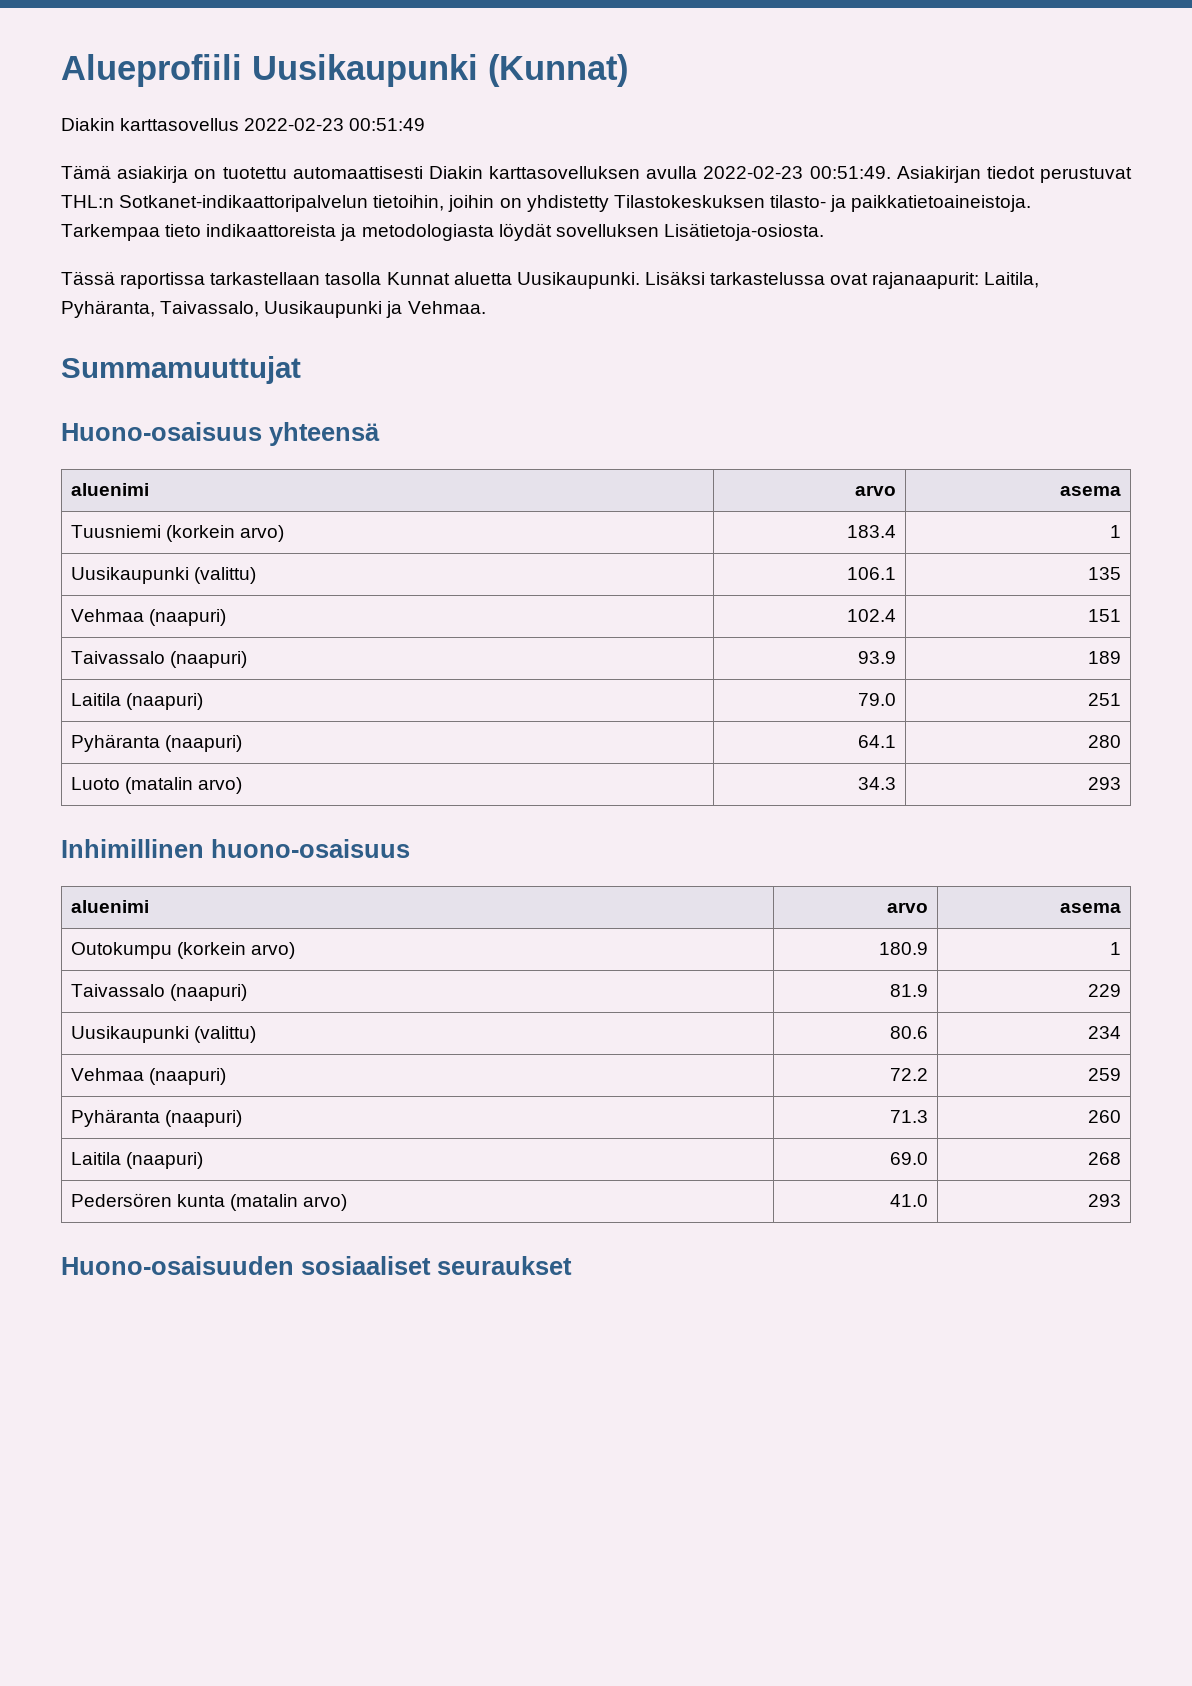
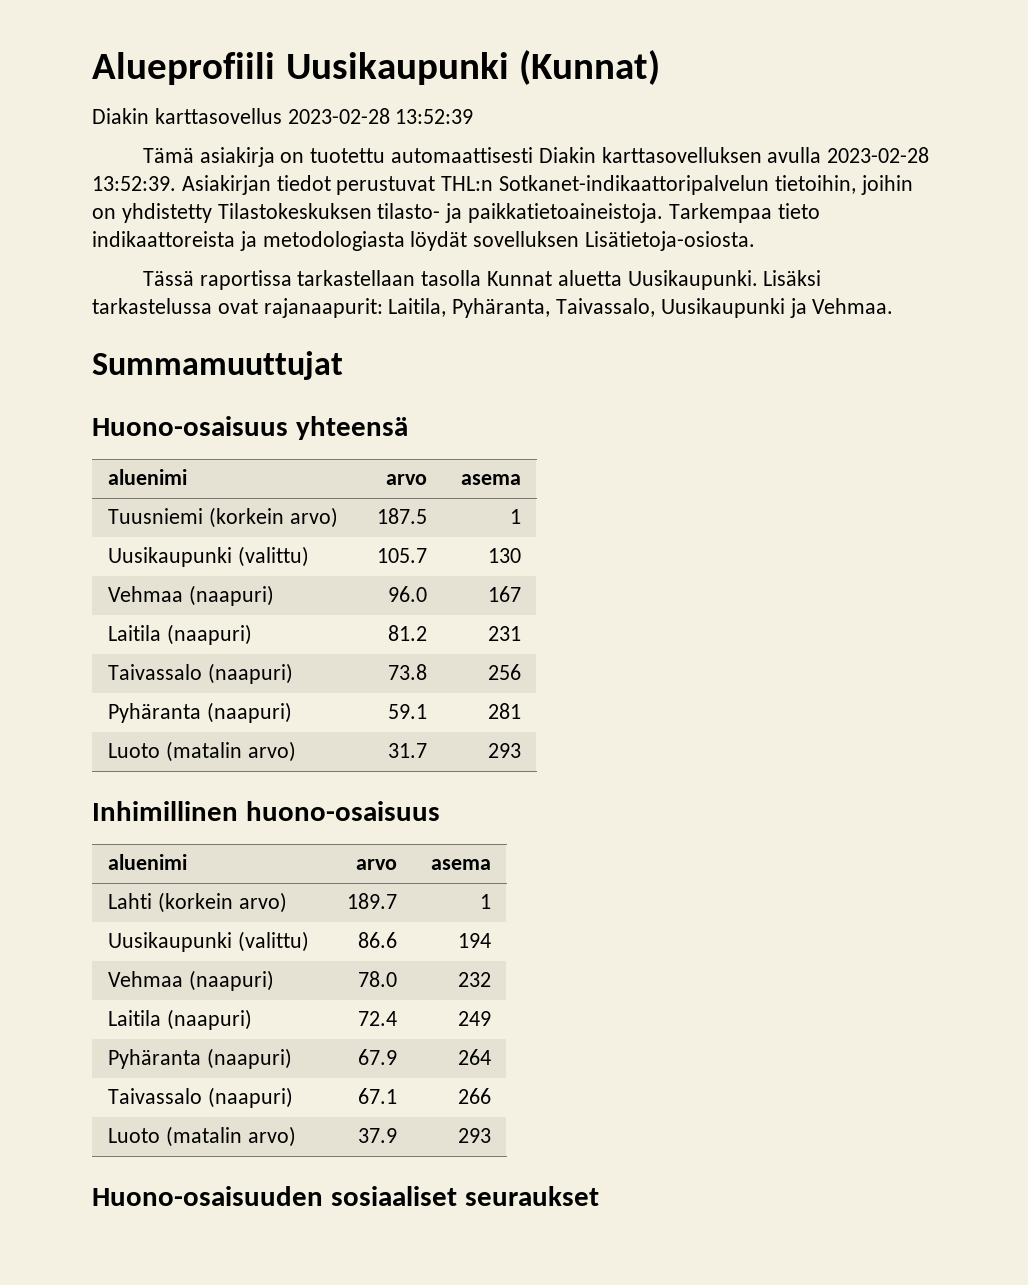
[244,118,426,131] 2022-02-23 00:51:49 -> [287,108,474,124] 2023-02-28 13:52:39
[703,166,891,179] 2022-02-23 00:51:49. -> [827,147,930,163] [92,176,176,191] 2023-02-28 13:52:39.
[847,525,897,538] [1110,525,1122,538] [70,567,256,584] [847,567,897,580] [1088,567,1122,580] [70,609,226,626] [847,609,897,622] [1088,609,1122,622] [70,651,247,668] [858,651,897,664] [1088,651,1122,664] [70,693,203,710] [858,693,897,706] [1088,693,1122,706] [70,734,242,752] [858,735,897,748] [1088,735,1122,748] [70,777,242,794] [858,777,897,790] 183.4 | 1 // Uusikaupunki (valittu) | 106.1 | 135 // Vehmaa (naapuri) | 102.4 | 151 // Taivassalo (naapuri) | 93.9 | 189 // Laitila (naapuri) | 79.0 | 251 // Pyhäranta (naapuri) | 64.1 | 280 // Luoto (matalin arvo) | 34.3 -> [376,508,427,524] [509,509,521,524] [108,546,310,567] [376,548,427,563] [487,548,521,563] [108,585,275,606] [387,586,427,602] [487,586,521,602] [108,624,253,645] [387,625,427,641] [487,626,521,641] [108,663,294,684] [387,664,427,680] [487,664,521,680] [108,702,293,723] [387,704,427,719] [487,703,521,719] [108,741,297,762] [387,743,427,758] 187.5 | 1 // Uusikaupunki (valittu) | 105.7 | 130 // Vehmaa (naapuri) | 96.0 | 167 // Laitila (naapuri) | 81.2 | 231 // Taivassalo (naapuri) | 73.8 | 256 // Pyhäranta (naapuri) | 59.1 | 281 // Luoto (matalin arvo) | 31.7
[70,942,295,959] [879,942,929,955] [1110,942,1122,955] [70,984,247,1001] [890,984,929,997] [1088,984,1122,997] [70,1026,256,1043] [890,1026,929,1039] [1088,1026,1122,1039] [70,1068,226,1085] [890,1068,929,1081] [1088,1068,1122,1081] [70,1109,242,1127] [890,1110,929,1123] [1088,1110,1122,1123] [70,1152,203,1169] [890,1152,929,1165] [1088,1152,1122,1165] [70,1193,348,1211] [890,1194,929,1207] Outokumpu (korkein arvo) | 180.9 | 1 // Taivassalo (naapuri) | 81.9 | 229 // Uusikaupunki (valittu) | 80.6 | 234 // Vehmaa (naapuri) | 72.2 | 259 // Pyhäranta (naapuri) | 71.3 | 260 // Laitila (naapuri) | 69.0 | 268 // Pedersören kunta (matalin arvo) | 41.0 -> [108,892,288,913] [346,893,397,909] [479,894,491,909] [108,931,310,952] [357,932,397,948] [457,933,491,948] [108,970,275,991] [357,971,397,987] [457,972,491,987] [108,1009,253,1030] [357,1011,397,1026] [457,1011,491,1026] [108,1048,293,1069] [357,1049,397,1065] [457,1049,491,1065] [108,1087,294,1108] [357,1088,397,1104] [457,1088,491,1104] [108,1126,297,1147] [357,1128,397,1143] Lahti (korkein arvo) | 189.7 | 1 // Uusikaupunki (valittu) | 86.6 | 194 // Vehmaa (naapuri) | 78.0 | 232 // Laitila (naapuri) | 72.4 | 249 // Pyhäranta (naapuri) | 67.9 | 264 // Taivassalo (naapuri) | 67.1 | 266 // Luoto (matalin arvo) | 37.9

